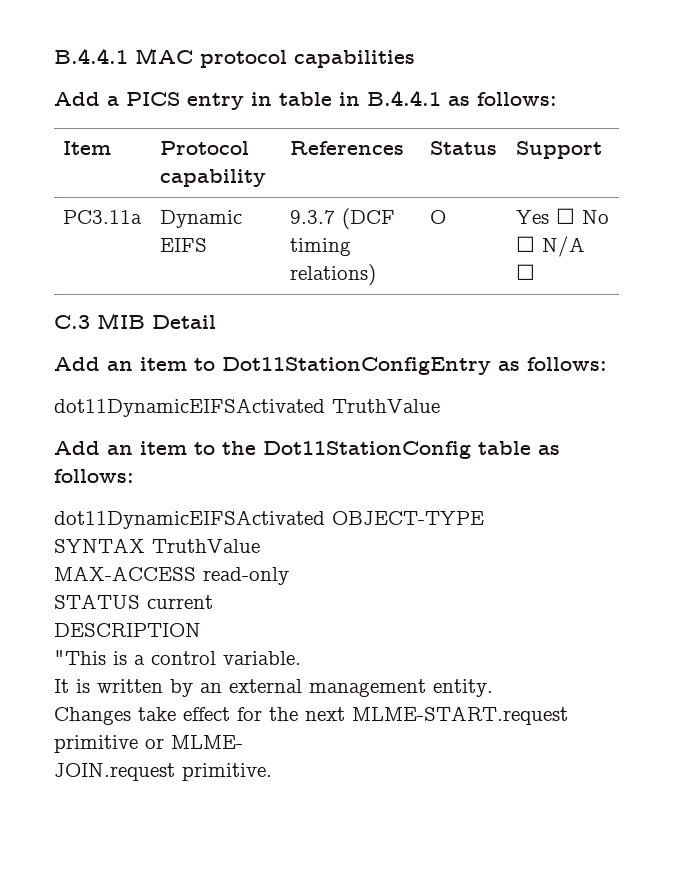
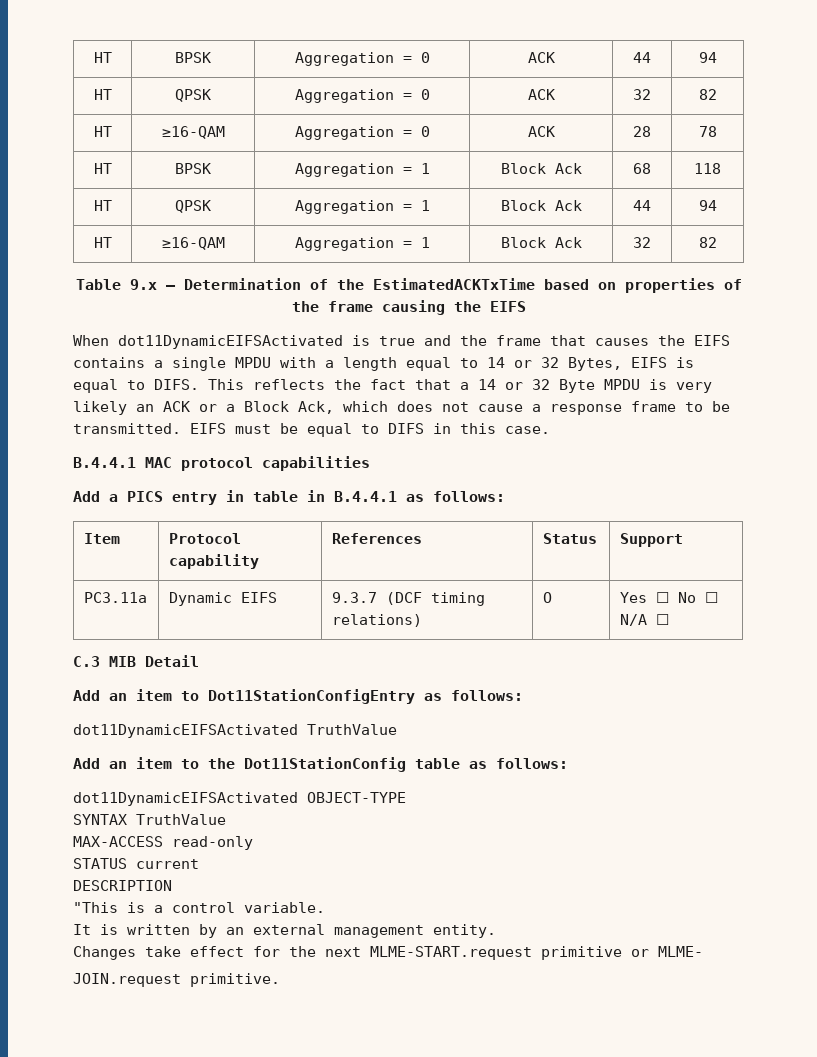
(54, 56) none -> [93,52,112,63] [175,52,211,63] [294,52,430,66] [527,52,555,63] [633,52,651,63] [698,52,717,63] [93,89,112,100] [175,89,211,102] [294,89,430,103] [527,89,555,100] [633,89,651,100] [698,89,717,100] [93,126,112,137] [161,126,225,139] [294,126,430,140] [527,126,555,137] [633,126,651,137] [698,126,717,137] [93,163,112,174] [175,163,211,174] [294,163,430,177] [500,163,582,174] [633,163,651,174] [694,163,721,174] [93,200,112,211] [175,200,211,213] [294,200,430,214] [500,200,582,211] [633,200,651,211] [698,200,717,211] [93,237,112,248] [161,237,225,250] [294,237,430,251] [500,237,582,248] [633,237,651,248] [698,237,717,248] [75,278,742,293] [291,300,526,315] [73,335,730,349] [73,357,694,371] [73,379,712,393] [73,401,730,415] [73,423,550,437] HT | BPSK | Aggregation = 0 | ACK | 44 | 94 // HT | QPSK | Aggregation = 0 | ACK | 32 | 82 // HT | ≥16-QAM | Aggregation = 0 | ACK | 28 | 78 // HT | BPSK | Aggregation = 1 | Block Ack | 68 | 118 // HT | QPSK | Aggregation = 1 | Block Ack | 44 | 94 // HT | ≥16-QAM | Aggregation = 1 | Block Ack | 32 | 82 // Table 9.x — Determination of the EstimatedACKTxTime based on properties of the frame causing the EIFS // When dot11DynamicEIFSActivated is true and the frame that causes the EIFS contains a single MPDU with a length equal to 14 or 32 Bytes, EIFS is equal to DIFS. This reflects the fact that a 14 or 32 Byte MPDU is very likely an ACK or a Block Ack, which does not cause a response frame to be transmitted. EIFS must be equal to DIFS in this case. //

